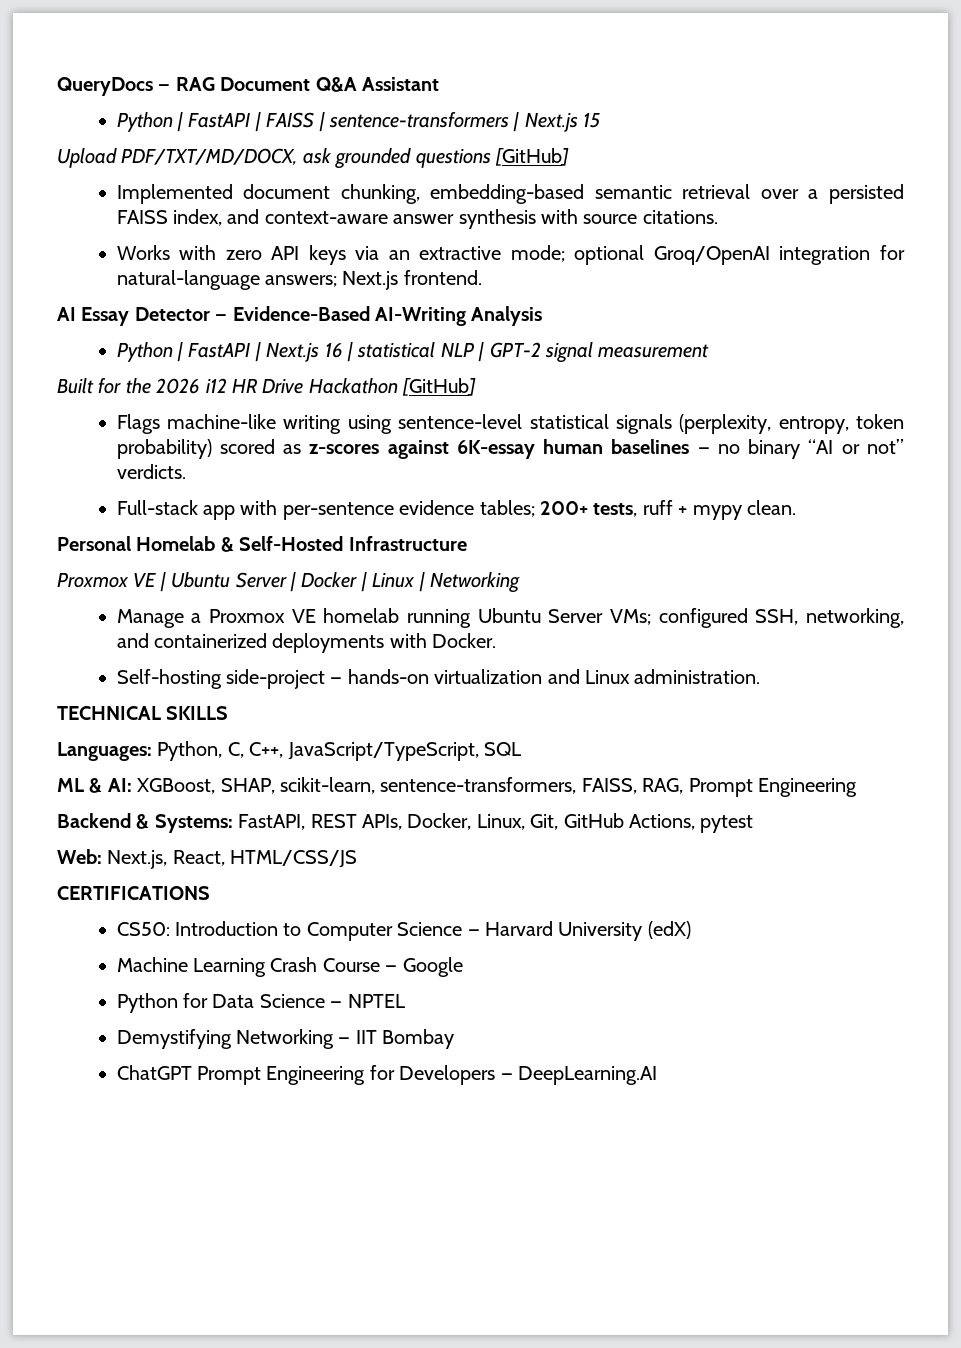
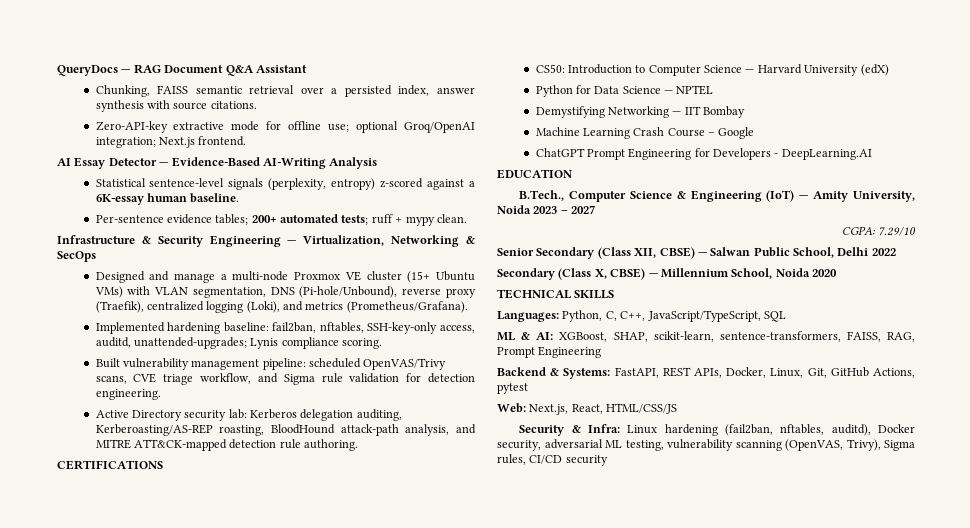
[116,112,601,132] [57,148,569,169] [116,184,585,204] Python | FastAPI | FAISS | sentence-transformers | Next.js 15 // Upload PDF/TXT/MD/DOCX, ask grounded questions [GitHub] // Implemented document chunking, embedding-based -> [95,85,189,97] Chunking, FAISS
[116,209,388,226] FAISS index, and context-aware -> [398,85,430,96] index,
[116,245,906,265] [116,270,338,290] Works with zero API keys via an extractive mode; optional Groq/OpenAI integration for natural-language answers; -> [95,121,476,133] [95,137,156,148] Zero-API-key extractive mode for offline use; optional Groq/OpenAI integration;
[116,342,710,363] [57,378,477,396] [116,414,905,434] [116,439,905,459] [116,464,186,479] [116,500,394,520] Python | FastAPI | Next.js 16 | statistical NLP | GPT-2 signal measurement // Built for the 2026 i12 HR Drive Hackathon [GitHub] // Flags machine-like writing using sentence-level statistical signals (perplexity, entropy, token probability) scored as z-scores against 6K-essay human baselines — no binary “AI or not” verdicts. // Full-stack app with per-sentence -> [95,178,476,190] [95,193,240,205] [95,215,164,223] Statistical sentence-level signals (perplexity, entropy) z-scored against a 6K-essay human baseline. // Per-sentence
[593,503,638,517] tests, -> [280,214,369,225] automated tests;
[57,536,467,552] [57,572,520,593] [116,608,904,628] [116,633,497,653] [116,669,761,689] Personal Homelab & Self-Hosted Infrastructure // Proxmox VE | Ubuntu Server | Docker | Linux | Networking // Manage a Proxmox VE homelab running Ubuntu Server VMs; configured SSH, networking, and containerized deployments with Docker. // Self-hosting side-project — hands-on virtualization and Linux administration. -> [57,235,475,247] [57,251,96,262] [95,271,476,283] [94,286,476,298] [95,301,468,313] [95,322,475,334] [95,337,383,349] [95,358,447,370] [95,373,475,385] [95,389,161,400] [95,409,402,421] [95,424,477,436] [95,439,359,451] [57,460,163,470] [535,64,889,76] [535,85,714,97] [535,106,746,118] [535,127,755,139] [535,148,872,160] [497,169,572,179] [519,190,916,202] [497,205,596,214] [841,226,916,236] [497,247,896,259] [497,268,837,280] Infrastructure & Security Engineering — Virtualization, Networking & SecOps // Designed and manage a multi-node Proxmox VE cluster (15+ Ubuntu VMs) with VLAN segmentation, DNS (Pi-hole/Unbound), reverse proxy (Traefik), centralized logging (Loki), and metrics (Prometheus/Grafana). // Implemented hardening baseline: fail2ban, nftables, SSH-key-only access, auditd, unattended-upgrades; Lynis compliance scoring. // Built vulnerability management pipeline: scheduled OpenVAS/Trivy scans, CVE triage workflow, and Sigma rule validation for detection engineering. // Active Directory security lab: Kerberos delegation auditing, Kerberoasting/AS-REP roasting, BloodHound attack-path analysis, and MITRE ATT&CK-mapped detection rule authoring. // CERTIFICATIONS // CS50: Introduction to Computer Science — Harvard University (edX) // Python for Data Science — NPTEL // Demystifying Networking — IIT Bombay // Machine Learning Crash Course – Google // ChatGPT Prompt Engineering for Developers - DeepLearning.AI // EDUCATION // B.Tech., Computer Science & Engineering (IoT) — Amity University, Noida 2023 – 2027 // CGPA: 7.29/10 // Senior Secondary (Class XII, CBSE) — Salwan Public School, Delhi 2022 // Secondary (Class X, CBSE) — Millennium School, Noida 2020
[57,886,210,900] [116,921,691,941] [116,957,463,977] [116,993,405,1013] [116,1029,455,1049] [116,1065,658,1085] CERTIFICATIONS // CS50: Introduction to Computer Science — Harvard University (edX) // Machine Learning Crash Course — Google // Python for Data Science — NPTEL // Demystifying Networking — IIT Bombay // ChatGPT Prompt Engineering for Developers — DeepLearning.AI -> [519,424,916,436] [497,439,915,451] [497,454,608,466] Security & Infra: Linux hardening (fail2ban, nftables, auditd), Docker security, adversarial ML testing, vulnerability scanning (OpenVAS, Trivy), Sigma rules, CI/CD security

